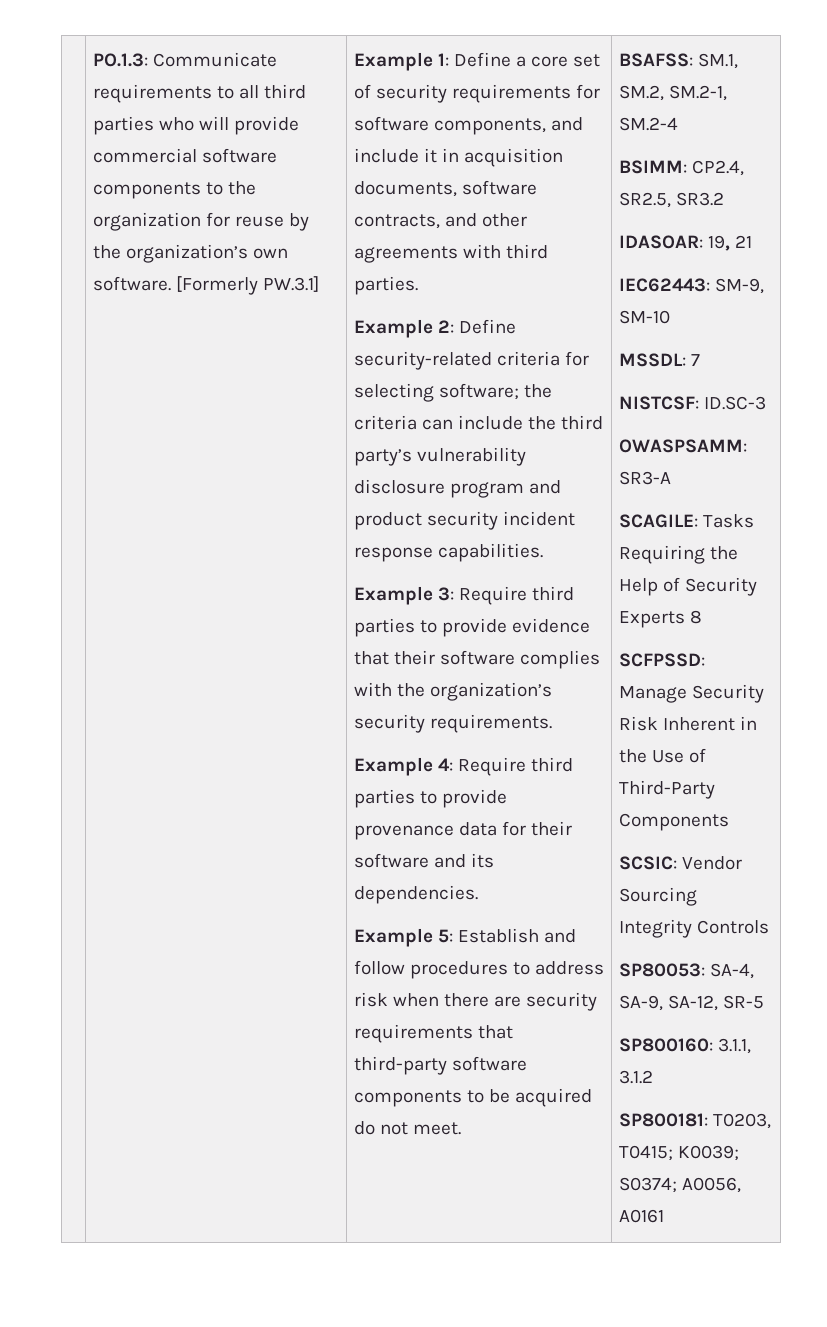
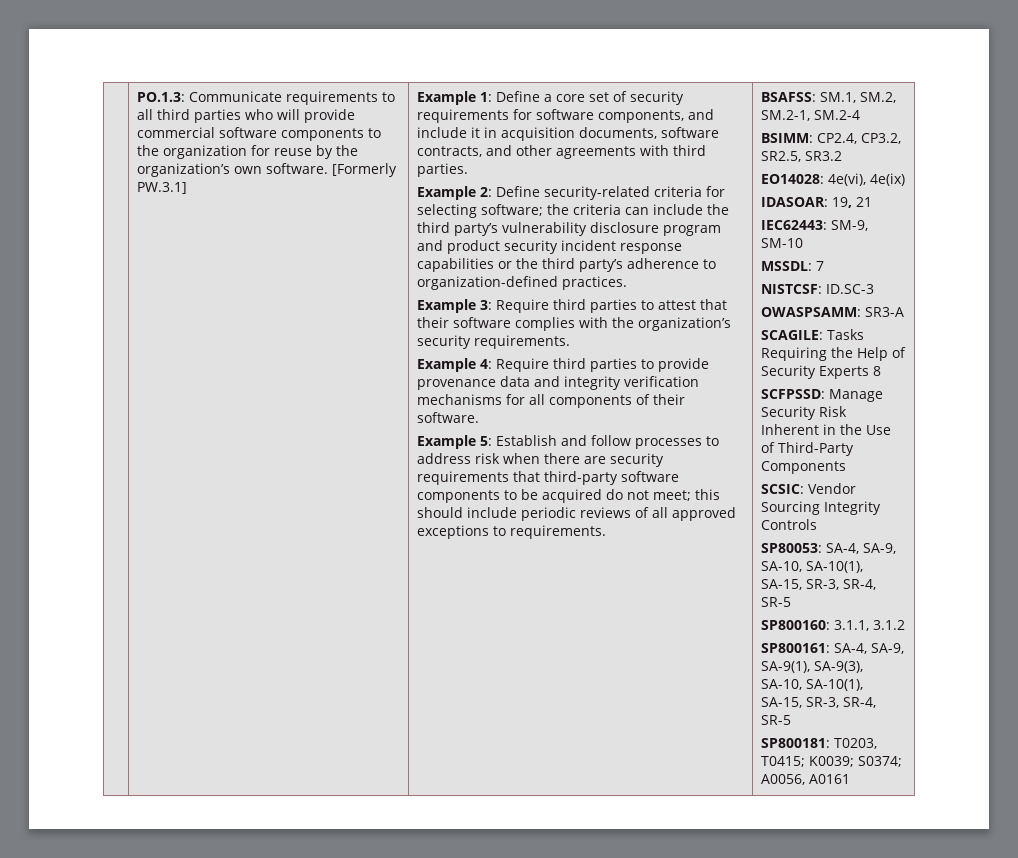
[437,543,543,562] capabilities. -> [416,258,716,272] [416,276,627,290] capabilities or the third party’s adherence to organization-defined practices.
[441,618,591,637] provide evidence -> [657,300,696,310] attest
[501,821,573,836] [353,853,494,868] [353,885,478,904] for their software and its dependencies. -> [533,376,699,390] [416,394,685,408] [416,412,479,423] and integrity verification mechanisms for all components of their software.
[409,961,508,979] procedures -> [634,438,702,449] processes
[412,1122,461,1135] meet. -> [652,489,720,501] [416,507,736,521] [416,525,606,539] meet; this should include periodic reviews of all approved exceptions to requirements.
(744, 168) none -> [860,133,901,144] CP3.2,
(724, 199) none -> [760,173,905,186] // EO14028: 4e(vi), 4e(ix)
[667,995,718,1011] SA-12, -> [760,561,863,573] [760,579,876,590] SA-10, SA-10(1), SA-15, SR-3, SR-4,
(653, 1077) none -> [760,643,904,654] [760,661,863,673] [760,679,863,691] [760,697,876,708] [760,715,791,725] // SP800161: SA-4, SA-9, SA-9(1), SA-9(3), SA-10, SA-10(1), SA-15, SR-3, SR-4, SR-5

